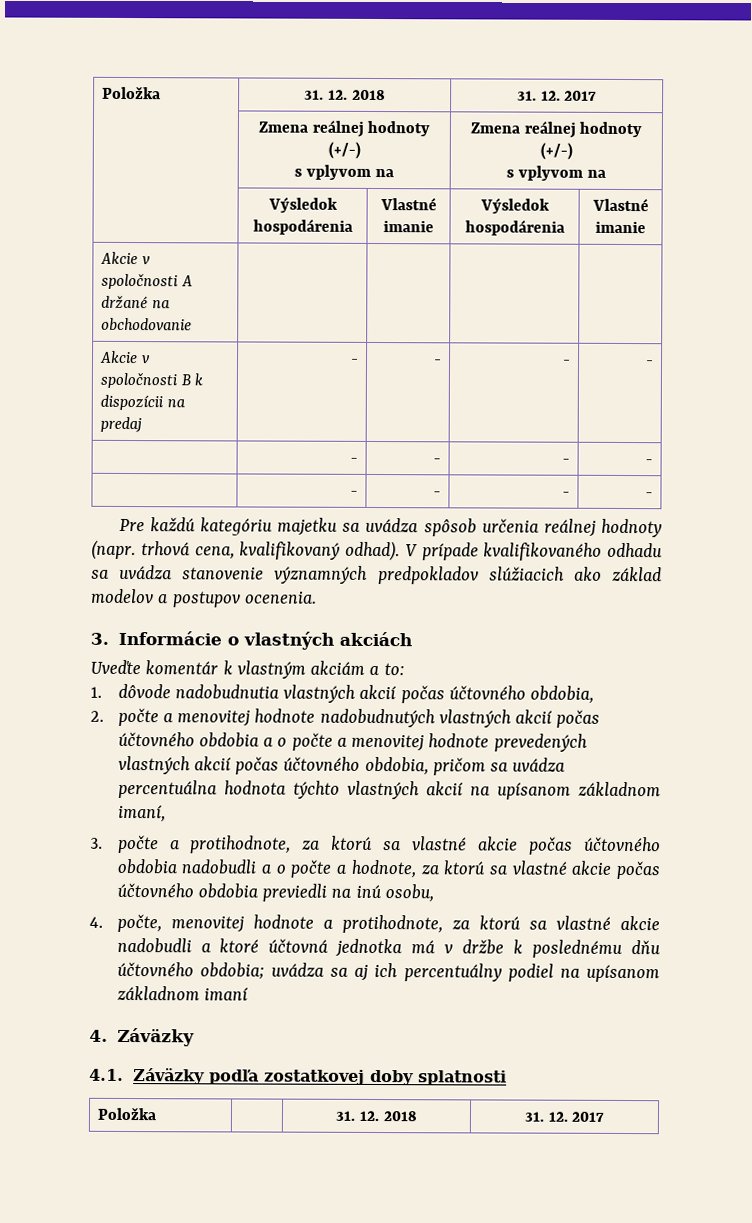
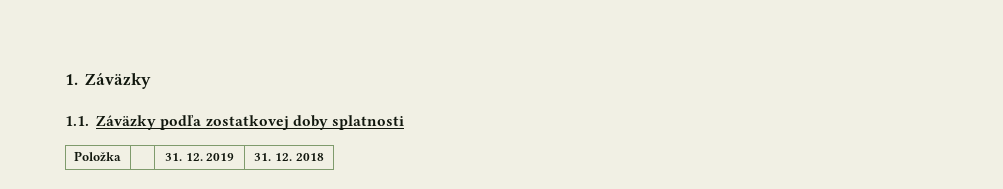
[101,85,161,100] [304,89,386,101] [516,90,598,101] [257,119,431,137] [327,141,361,159] [294,164,394,180] [469,120,643,138] [539,142,573,160] [506,165,606,181] [267,196,338,213] [252,218,353,235] [379,197,437,211] [383,220,434,233] [479,197,550,214] [464,219,565,236] [591,197,649,212] [595,220,646,234] [99,251,150,265] [100,272,193,290] [100,294,171,310] [100,317,192,332] [98,350,150,364] [99,371,204,389] [99,394,186,411] [99,416,142,433] [350,358,360,364] [433,359,443,365] [562,359,572,365] [645,360,655,366] [350,457,359,463] [433,458,442,464] [562,458,571,464] [645,459,654,465] [350,490,359,496] [433,491,442,497] [562,491,571,497] [645,492,654,498] [118,517,662,538] [91,539,663,562] [91,564,663,585] [91,588,317,608] [90,630,412,650] [90,659,405,679] [90,683,595,704] [90,707,601,728] [117,731,588,752] [117,755,566,776] [117,779,662,800] [117,804,166,823] [90,834,661,855] [116,858,661,880] [116,882,434,903] [89,913,661,934] [116,937,662,958] [116,961,660,983] [116,985,249,1001] [89,1029,108,1042] Položka | 31. 12. 2018 | 31. 12. 2017 // | Zmena reálnej hodnoty (+/-) // s vplyvom na | Zmena reálnej hodnoty (+/-) // s vplyvom na // | Výsledok hospodárenia | Vlastné imanie | Výsledok hospodárenia | Vlastné imanie // Akcie v spoločnosti A držané na obchodovanie | | | | // Akcie v spoločnosti B k dispozícii na predaj | - | - | - | - // | - | - | - | - // | - | - | - | - // Pre každú kategóriu majetku sa uvádza spôsob určenia reálnej hodnoty (napr. trhová cena, kvalifikovaný odhad). V prípade kvalifikovaného odhadu sa uvádza stanovenie významných predpokladov slúžiacich ako základ modelov a postupov ocenenia. // 3. Informácie o vlastných akciách // Uveďte komentár k vlastným akciám a to: // 1. dôvode nadobudnutia vlastných akcií počas účtovného obdobia, // 2. počte a menovitej hodnote nadobudnutých vlastných akcií počas účtovného obdobia a o počte a menovitej hodnote prevedených vlastných akcií počas účtovného obdobia, pričom sa uvádza percentuálna hodnota týchto vlastných akcií na upísanom základnom imaní, // 3. počte a protihodnote, za ktorú sa vlastné akcie počas účtovného obdobia nadobudli a o počte a hodnote, za ktorú sa vlastné akcie počas účtovného obdobia previedli na inú osobu, // 4. počte, menovitej hodnote a protihodnote, za ktorú sa vlastné akcie nadobudli a ktoré účtovná jednotka má v držbe k poslednému dňu účtovného obdobia; uvádza sa aj ich percentuálny podiel na upísanom základnom imaní // 4. -> [65,74,78,85] 1.
[89,1068,124,1081] 4.1. -> [65,116,89,126] 1.1.
[382,1111,417,1122] [523,1111,605,1122] 2018 | 31. 12. 2017 -> [206,153,235,161] [254,153,324,161] 2019 | 31. 12. 2018

